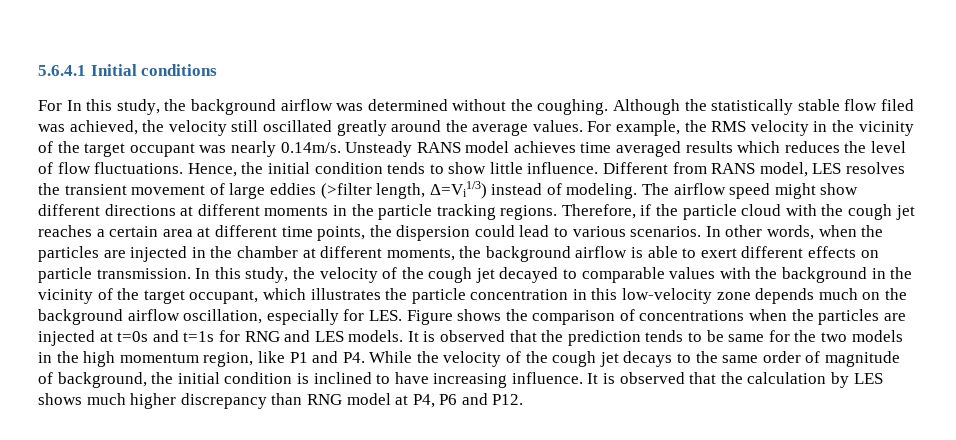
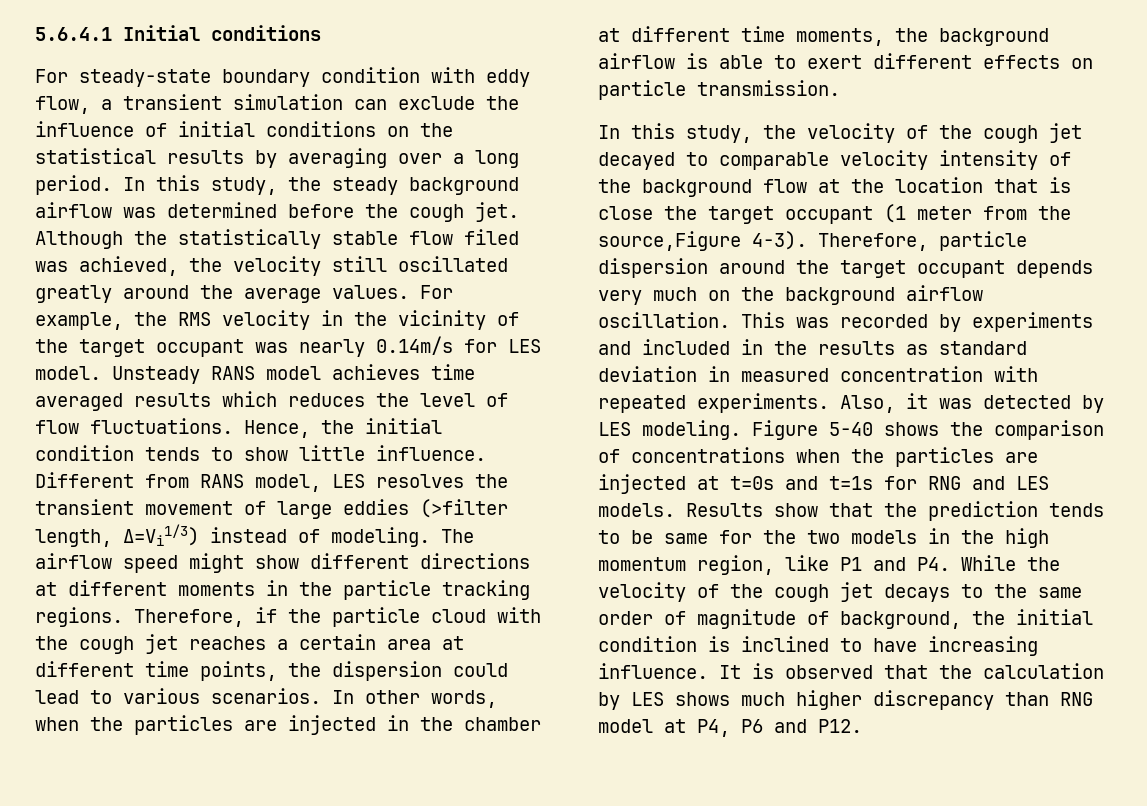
[66,99,187,115] In this study, the -> [79,67,530,87] [35,94,519,114] [35,121,453,137] [35,148,519,168] [35,175,398,195] steady-state boundary condition with eddy flow, a transient simulation can exclude the influence of initial conditions on the statistical results by averaging over a long period. In this study, the steady
[452,99,609,115] without the coughing. -> [288,202,519,222] before the cough jet.
[280,142,341,153] 0.14m/s. -> [376,336,541,355] [35,366,101,380] 0.14m/s for LES model.
(383, 252) none -> [741,26,785,42] time
(191, 273) none -> (840, 88) //
[669,267,913,283] [38,288,815,304] values with the background in the vicinity of the target occupant, which illustrates the particle concentration in this low-velocity zone depends -> [840,150,1071,170] [598,177,1071,197] [598,204,1071,224] [598,231,1027,251] [598,258,1093,278] [598,290,642,305] velocity intensity of the background flow at the location that is close the target occupant (1 meter from the source,Figure 4-3). Therefore, particle dispersion around the target occupant depends very
[183,309,453,325] oscillation, especially for LES. Figure -> [598,312,1093,332] [598,339,1027,355] [598,366,1038,382] [598,393,1104,413] [598,420,873,440] oscillation. This was recorded by experiments and included in the results as standard deviation in measured concentration with repeated experiments. Also, it was detected by LES modeling. Figure 5-40
[407,330,506,342] It is observed -> [686,503,818,517] Results show

